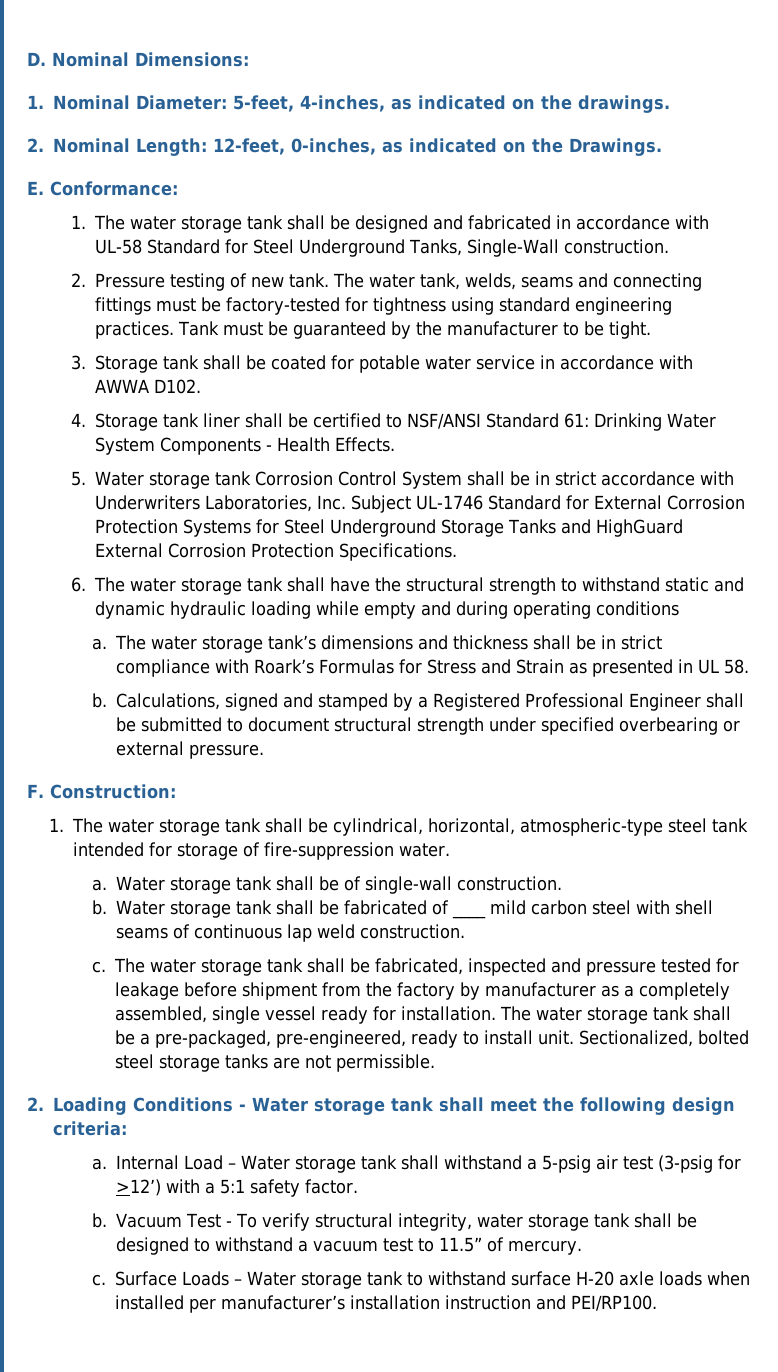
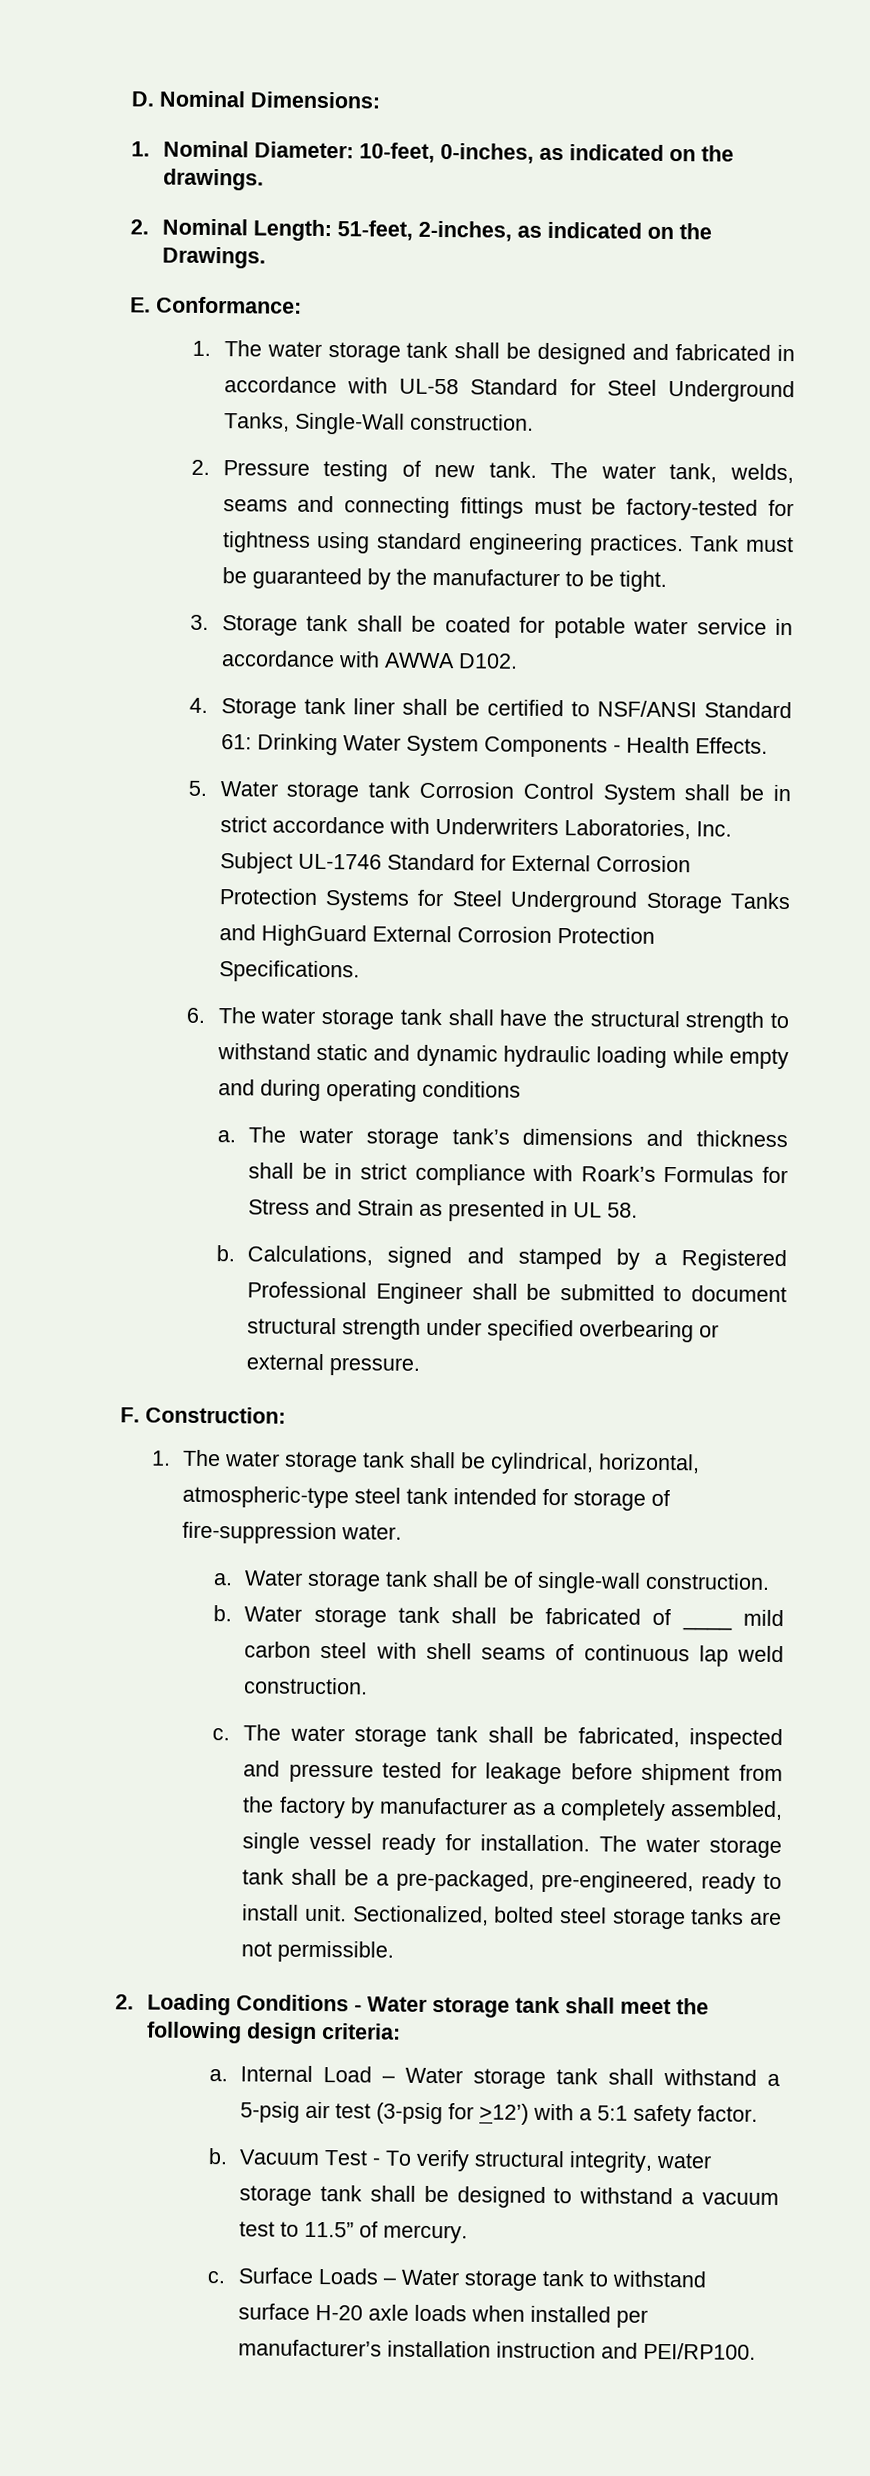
[233,95,385,112] 5-feet, 4-inches, -> [358,142,534,164] 10-feet, 0-inches,
[213,138,376,155] 12-feet, 0-inches, -> [336,220,512,242] 51-feet, 2-inches,

